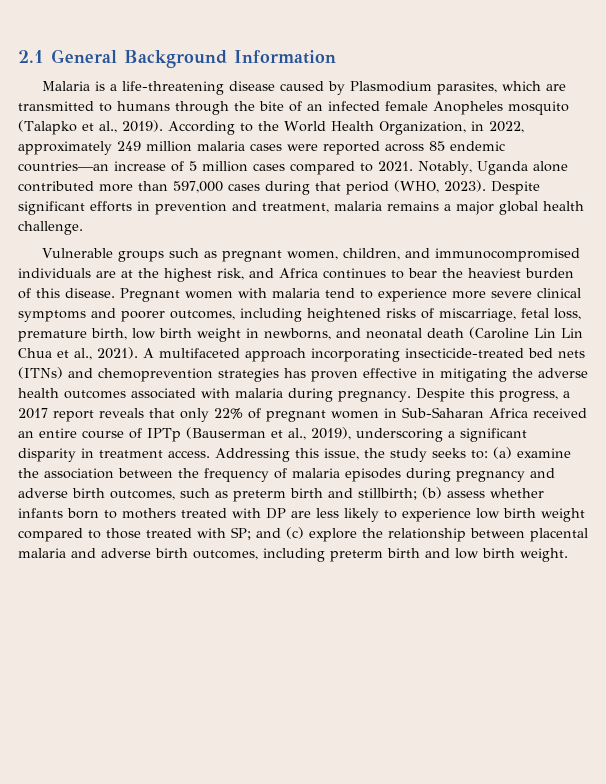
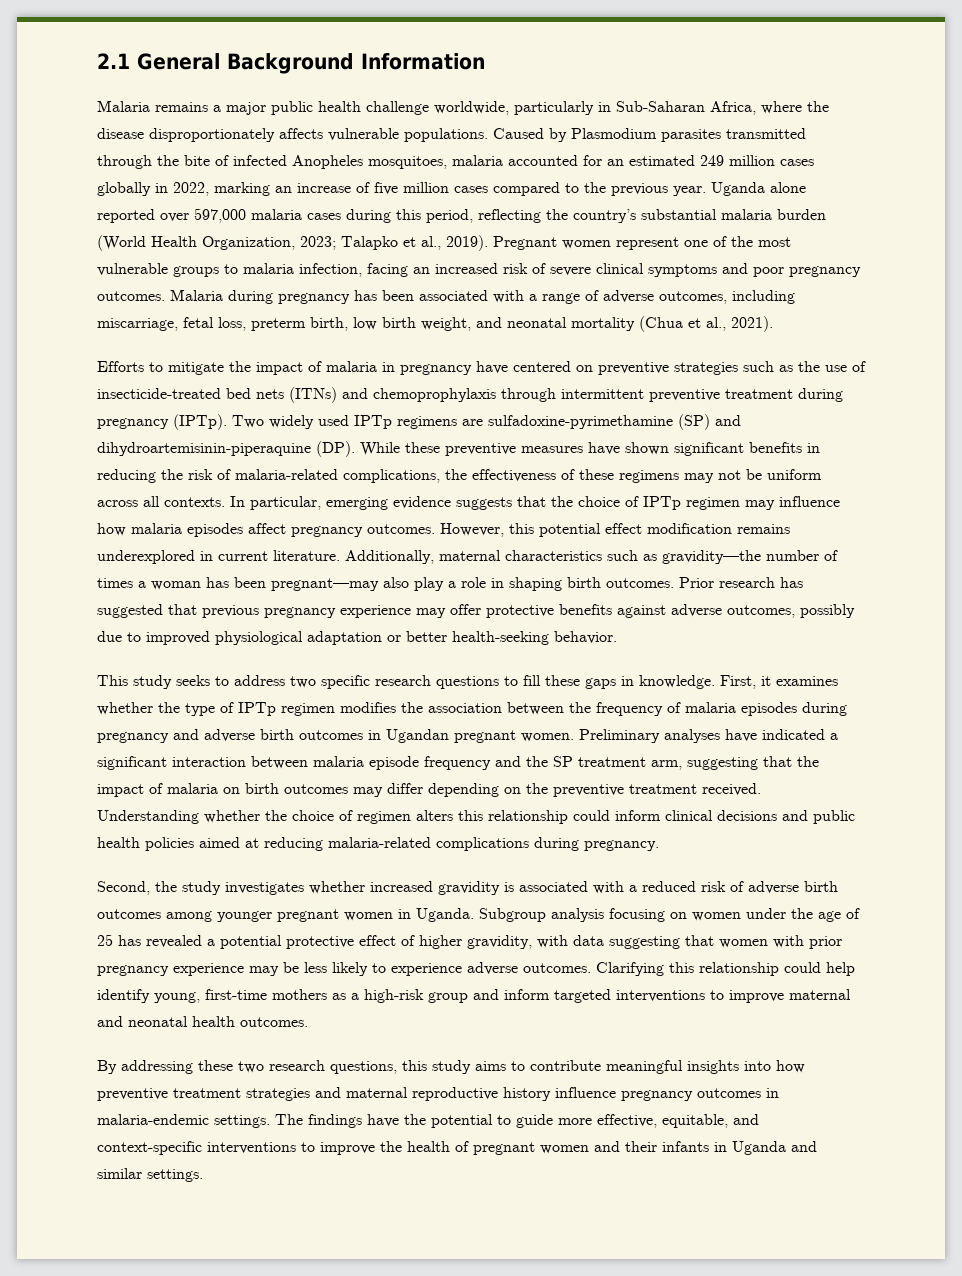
[94,81,566,95] [18,101,569,115] [18,120,524,135] [18,141,505,155] [18,161,109,172] is a life-threatening disease caused by Plasmodium parasites, which are transmitted to humans through the bite of an infected female Anopheles mosquito (Talapko et al., 2019). According to the World Health Organization, in 2022, approximately 249 million malaria cases were reported across 85 endemic countries—an -> [155,101,829,115] [97,128,806,142] [97,155,814,169] [97,182,292,196] remains a major public health challenge worldwide, particularly in Sub-Saharan Africa, where the disease disproportionately affects vulnerable populations. Caused by Plasmodium parasites transmitted through the bite of infected Anopheles mosquitoes, malaria accounted for an estimated 249 million cases globally in 2022, marking an
[189,161,197,171] 5 -> [374,182,398,195] five
[378,161,568,175] [18,180,540,195] [18,201,584,215] [18,221,83,235] [41,248,580,262] [18,268,574,282] [18,288,581,302] [18,308,434,322] 2021. Notably, Uganda alone contributed more than 597,000 cases during that period (WHO, 2023). Despite significant efforts in prevention and treatment, malaria remains a major global health challenge. // Vulnerable groups such as pregnant women, children, and immunocompromised individuals are at the highest risk, and Africa continues to bear the heaviest burden of this disease. Pregnant women with malaria tend to experience more severe clinical symptoms and poorer outcomes, including heightened risks of -> [584,182,806,196] [97,208,826,223] [97,235,791,251] [97,263,861,277] [97,289,795,304] the previous year. Uganda alone reported over 597,000 malaria cases during this period, reflecting the country’s substantial malaria burden (World Health Organization, 2023; Talapko et al., 2019). Pregnant women represent one of the most vulnerable groups to malaria infection, facing an increased risk of severe clinical symptoms and poor pregnancy outcomes. Malaria during pregnancy has been associated with a range of adverse outcomes, including
[18,330,87,342] premature -> [251,318,306,331] preterm
[197,327,583,342] [18,347,400,362] weight in newborns, and neonatal death (Caroline Lin Lin Chua et al., 2021). A multifaceted approach incorporating -> [421,316,773,332] [97,361,866,375] weight, and neonatal mortality (Chua et al., 2021). // Efforts to mitigate the impact of malaria in pregnancy have centered on preventive strategies such as the use of
[98,368,588,382] [18,388,570,402] [18,407,587,422] [18,427,527,442] [18,447,571,462] chemoprevention strategies has proven effective in mitigating the adverse health outcomes associated with malaria during pregnancy. Despite this progress, a 2017 report reveals that only 22% of pregnant women in Sub-Saharan Africa received an entire course of IPTp (Bauserman et al., 2019), underscoring a significant disparity in treatment access. Addressing this issue, the study seeks to: (a) examine -> [373,388,843,402] [97,414,741,430] [97,441,820,457] [97,469,822,483] [97,496,840,510] [97,523,790,537] [97,550,838,564] [97,577,803,591] [97,604,855,618] [97,631,617,645] [97,675,838,689] [97,702,396,716] chemoprophylaxis through intermittent preventive treatment during pregnancy (IPTp). Two widely used IPTp regimens are sulfadoxine-pyrimethamine (SP) and dihydroartemisinin-piperaquine (DP). While these preventive measures have shown significant benefits in reducing the risk of malaria-related complications, the effectiveness of these regimens may not be uniform across all contexts. In particular, emerging evidence suggests that the choice of IPTp regimen may influence how malaria episodes affect pregnancy outcomes. However, this potential effect modification remains underexplored in current literature. Additionally, maternal characteristics such as gravidity—the number of times a woman has been pregnant—may also play a role in shaping birth outcomes. Prior research has suggested that previous pregnancy experience may offer protective benefits against adverse outcomes, possibly due to improved physiological adaptation or better health-seeking behavior. // This study seeks to address two specific research questions to fill these gaps in knowledge. First, it examines whether the type of IPTp regimen modifies
[110,487,544,502] [18,508,585,522] [18,527,588,542] [18,548,568,562] outcomes, such as preterm birth and stillbirth; (b) assess whether infants born to mothers treated with DP are less likely to experience low birth weight compared to those treated with SP; and (c) explore the relationship between placental malaria and adverse birth outcomes, including preterm birth and low birth weight. -> [299,729,838,743] [97,756,819,770] [97,783,761,797] [97,810,855,824] [97,837,659,851] [97,881,838,895] [97,908,860,922] [97,934,842,949] [97,962,855,976] [97,989,851,1003] [97,1016,308,1027] [97,1060,805,1074] [97,1087,779,1101] [97,1114,759,1128] [97,1141,817,1155] [97,1168,203,1182] outcomes in Ugandan pregnant women. Preliminary analyses have indicated a significant interaction between malaria episode frequency and the SP treatment arm, suggesting that the impact of malaria on birth outcomes may differ depending on the preventive treatment received. Understanding whether the choice of regimen alters this relationship could inform clinical decisions and public health policies aimed at reducing malaria-related complications during pregnancy. // Second, the study investigates whether increased gravidity is associated with a reduced risk of adverse birth outcomes among younger pregnant women in Uganda. Subgroup analysis focusing on women under the age of 25 has revealed a potential protective effect of higher gravidity, with data suggesting that women with prior pregnancy experience may be less likely to experience adverse outcomes. Clarifying this relationship could help identify young, first-time mothers as a high-risk group and inform targeted interventions to improve maternal and neonatal health outcomes. // By addressing these two research questions, this study aims to contribute meaningful insights into how preventive treatment strategies and maternal reproductive history influence pregnancy outcomes in malaria-endemic settings. The findings have the potential to guide more effective, equitable, and context-specific interventions to improve the health of pregnant women and their infants in Uganda and similar settings.

